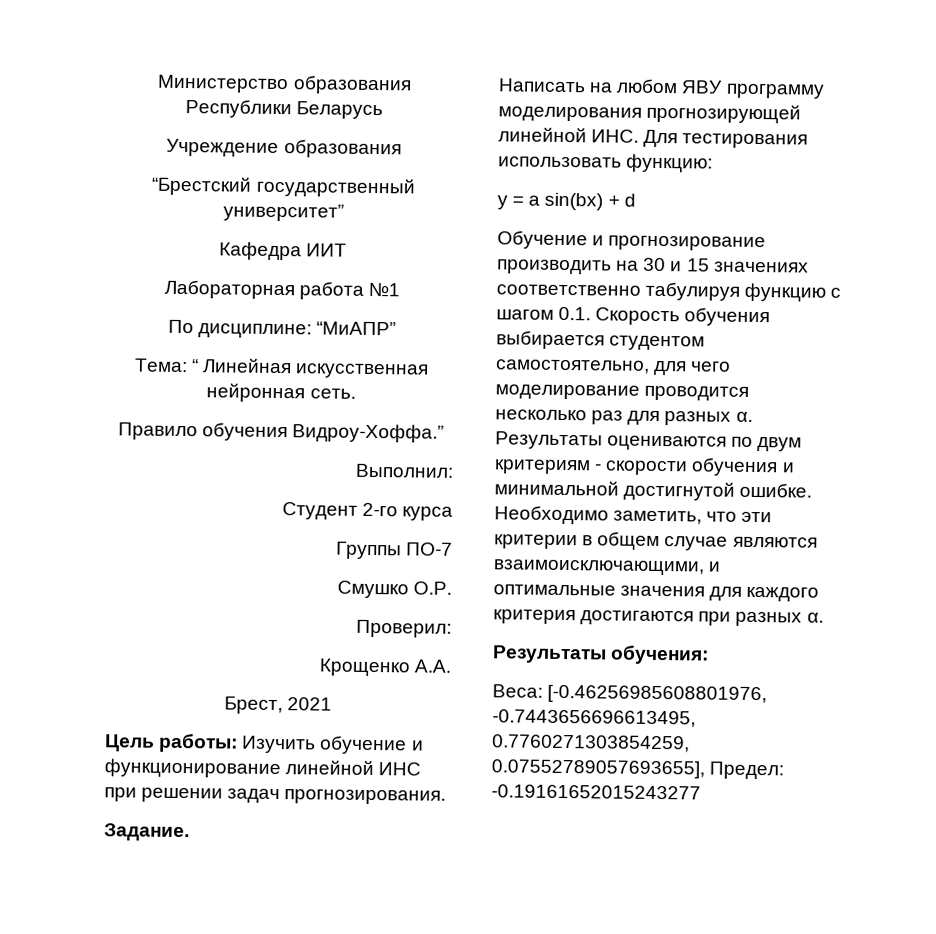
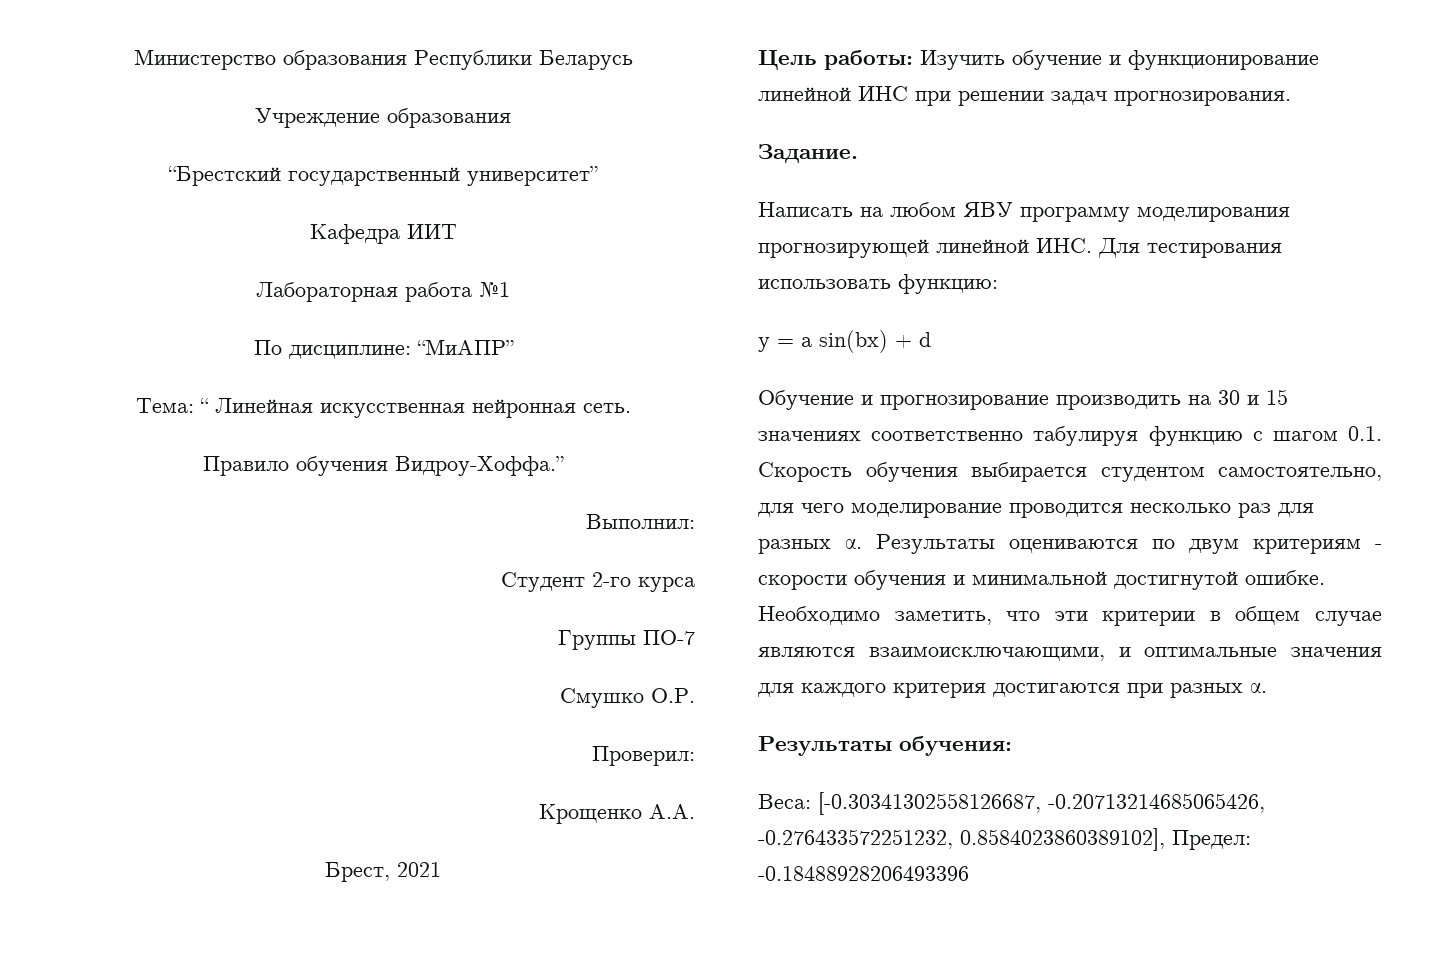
[547,684,768,705] [492,709,696,728] [492,734,690,753] [491,759,785,780] [491,784,701,800] [-0.46256985608801976, -0.7443656696613495, 0.7760271303854259, 0.07552789057693655], Предел: -0.19161652015243277 -> [818,792,1265,815] [758,828,1251,851] [758,866,969,881] [-0.30341302558126687, -0.20713214685065426, -0.276433572251232, 0.8584023860389102], Предел: -0.18488928206493396

